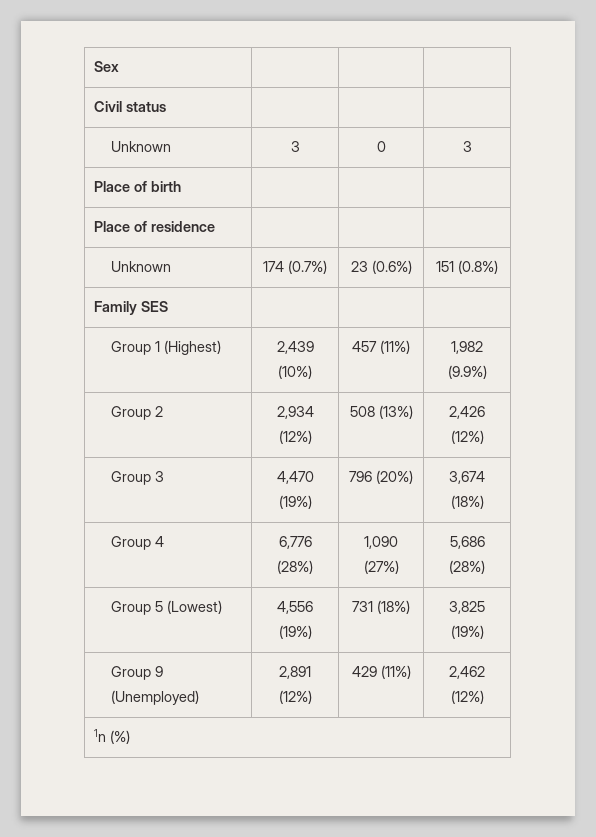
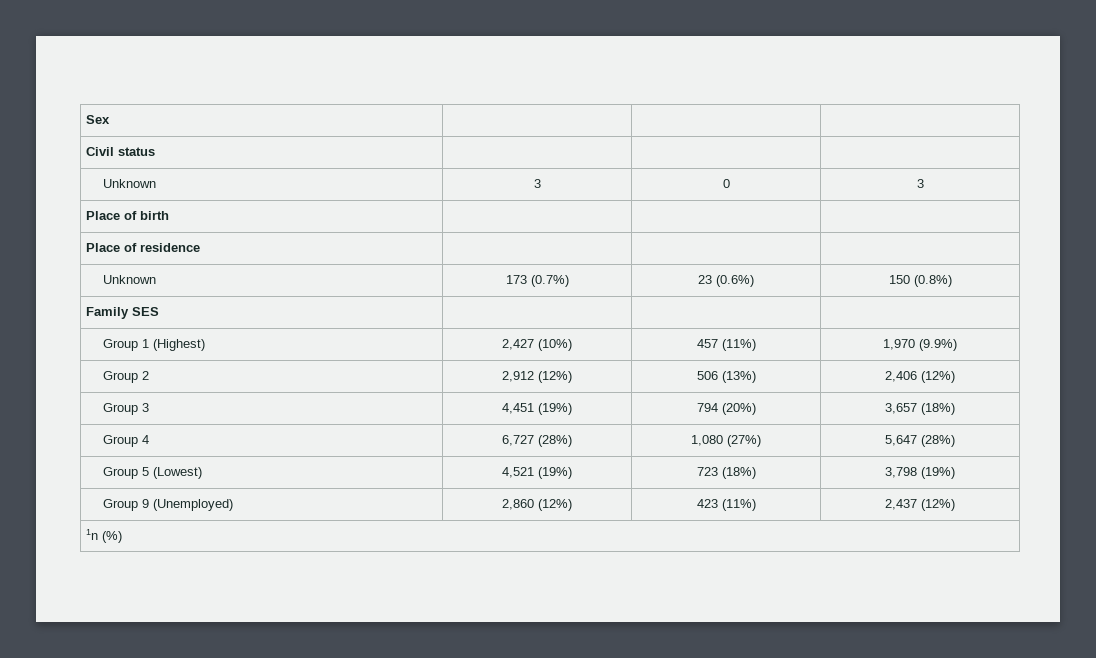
[263,261,284,272] 174 -> [505,275,527,284] 173
[436,261,454,272] 151 -> [888,275,910,284] 150
[276,341,314,354] 2,439 -> [502,339,534,350] 2,427
[451,341,483,354] 1,982 -> [883,339,915,350] 1,970
[276,406,314,419] [278,430,312,444] [349,406,375,417] 2,934 (12%) | 508 -> [502,371,572,383] [696,371,718,380] 2,912 (12%) | 506
[449,406,485,419] 2,426 -> [885,371,917,382] 2,406
[276,471,314,484] [278,495,312,509] [349,471,372,482] 4,470 (19%) | 796 -> [502,403,572,415] [696,403,718,412] 4,451 (19%) | 794
[449,471,485,484] 3,674 -> [885,403,917,414] 3,657
[278,536,312,549] 6,776 -> [502,435,534,446] 6,727
[364,536,398,549] 1,090 -> [691,435,723,446] 1,080
[449,536,485,549] 5,686 -> [885,435,917,446] 5,647
[277,601,313,614] [278,625,312,639] [352,601,373,612] 4,556 (19%) | 731 -> [502,467,572,479] [696,467,718,476] 4,521 (19%) | 723
[449,601,485,614] 3,825 -> [885,467,917,478] 3,798
[279,666,311,679] [278,690,312,704] [351,665,411,679] [449,666,485,679] 2,891 (12%) | 429 (11%) | 2,462 -> [502,499,572,511] [696,499,756,511] [885,499,917,510] 2,860 (12%) | 423 (11%) | 2,437

